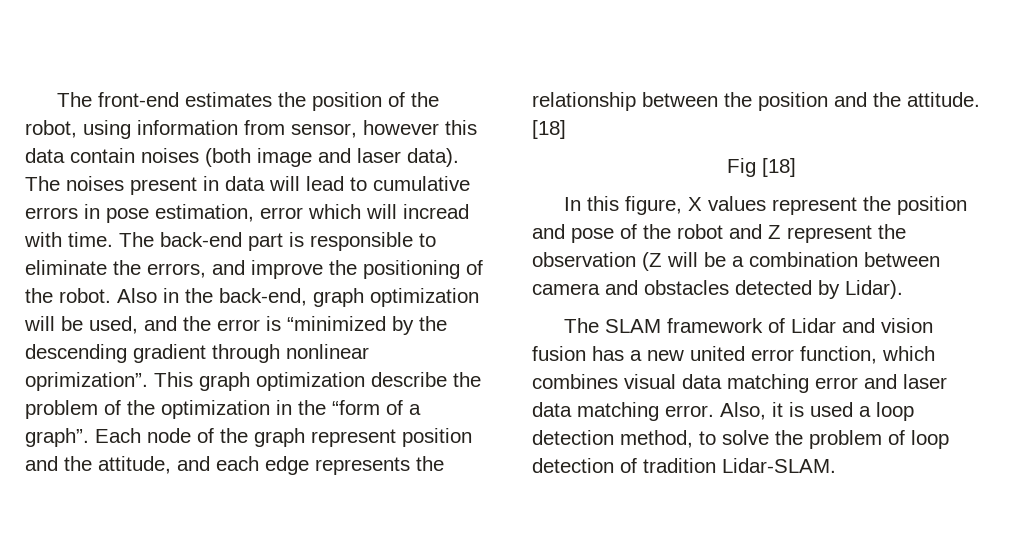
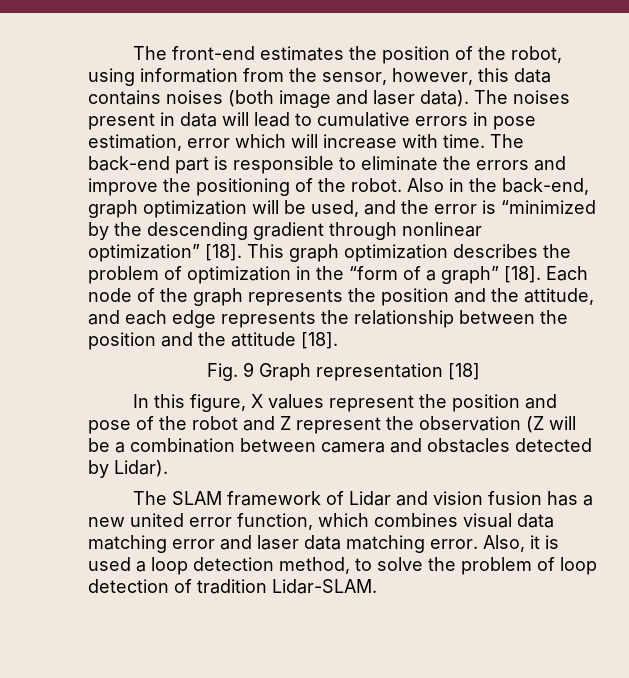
[291,120,439,138] sensor, however -> [289,68,473,85] the sensor, however,
[70,148,135,163] contain -> [88,90,161,105] contains
[403,204,469,219] incread -> [323,134,397,149] increase
[147,263,206,278] errors, -> [476,160,529,170] errors
[25,372,148,391] oprimization”. -> [88,244,242,262] optimization” [18].
[371,372,481,387] [25,400,155,419] describe the problem of the -> [453,244,571,258] [88,266,182,284] describes the problem of
[25,428,89,447] graph”. -> [441,266,541,284] graph” [18].
[311,429,396,447] represent -> [248,288,376,306] represents the
[907,92,980,107] [532,120,566,139] [726,158,756,177] attitude. [18] // Fig -> [231,332,338,349] [206,362,443,381] attitude [18]. // Fig. 9 Graph representation

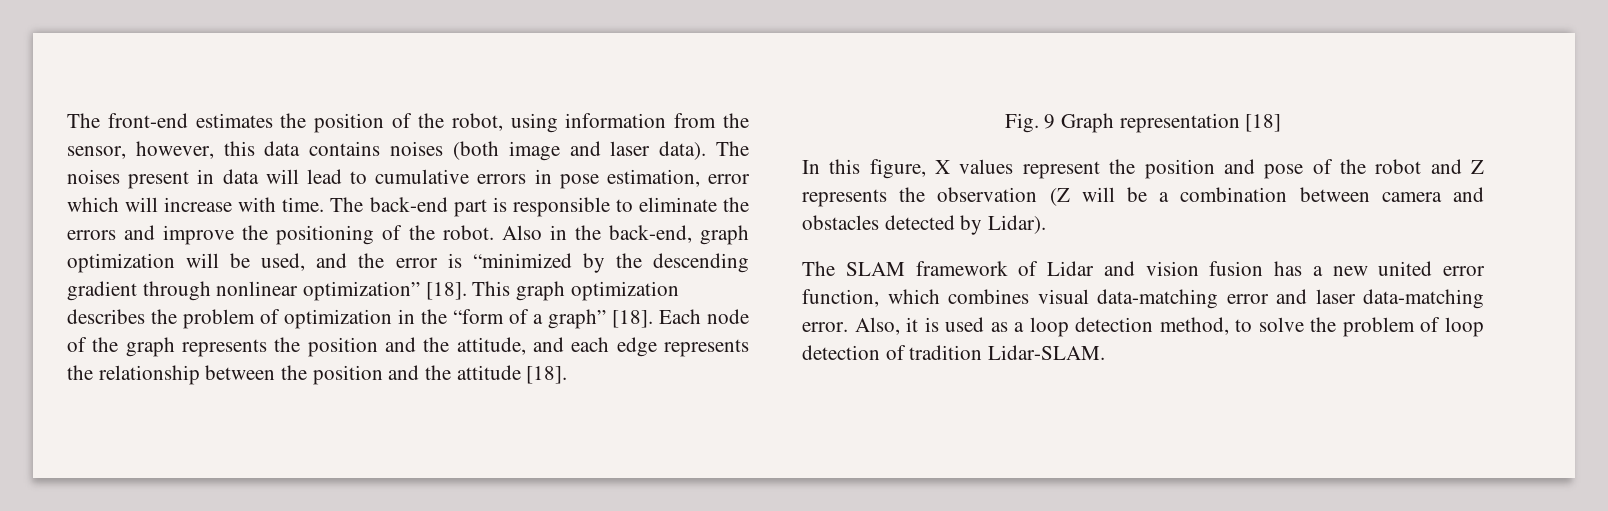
[296,417,381,434] represent -> [802,189,887,207] represents
[517,513,554,528] [88,535,167,553] data matching -> [1097,289,1218,309] data-matching
[304,535,425,553] data matching -> [1363,289,1484,309] data-matching
(131, 564) none -> [990,322,1008,332] as

